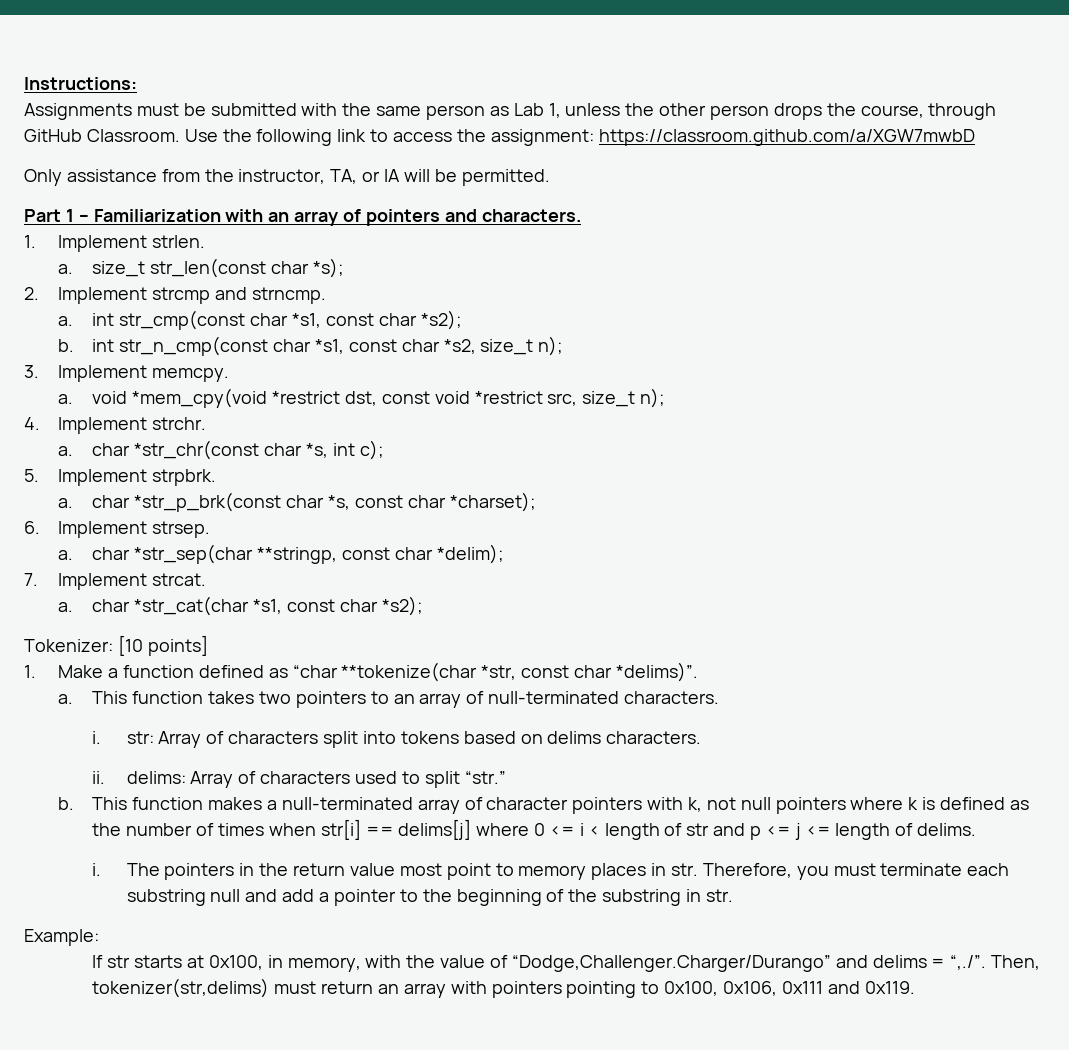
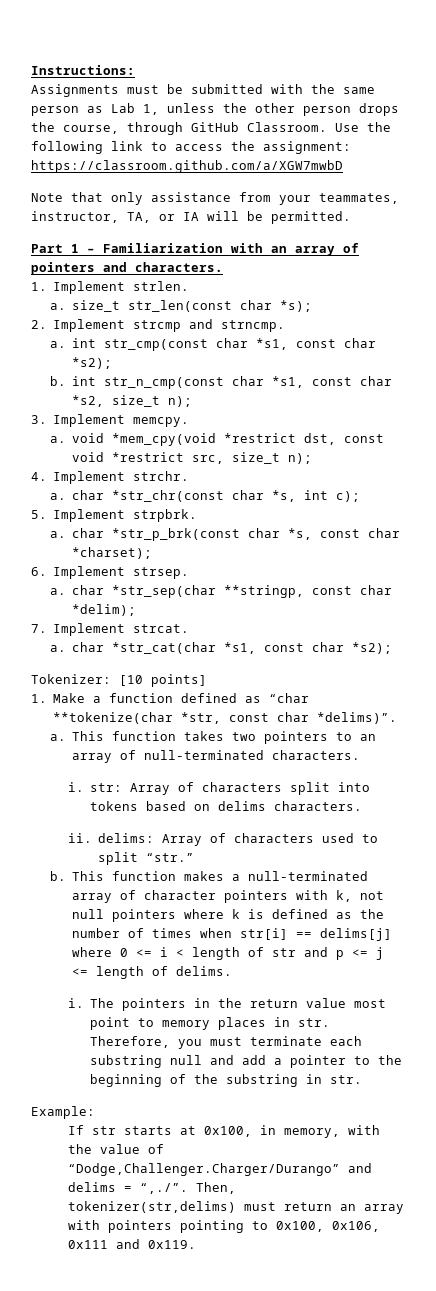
[24,169,234,186] Only assistance from the -> [31,192,399,205] Note that only assistance from your teammates,

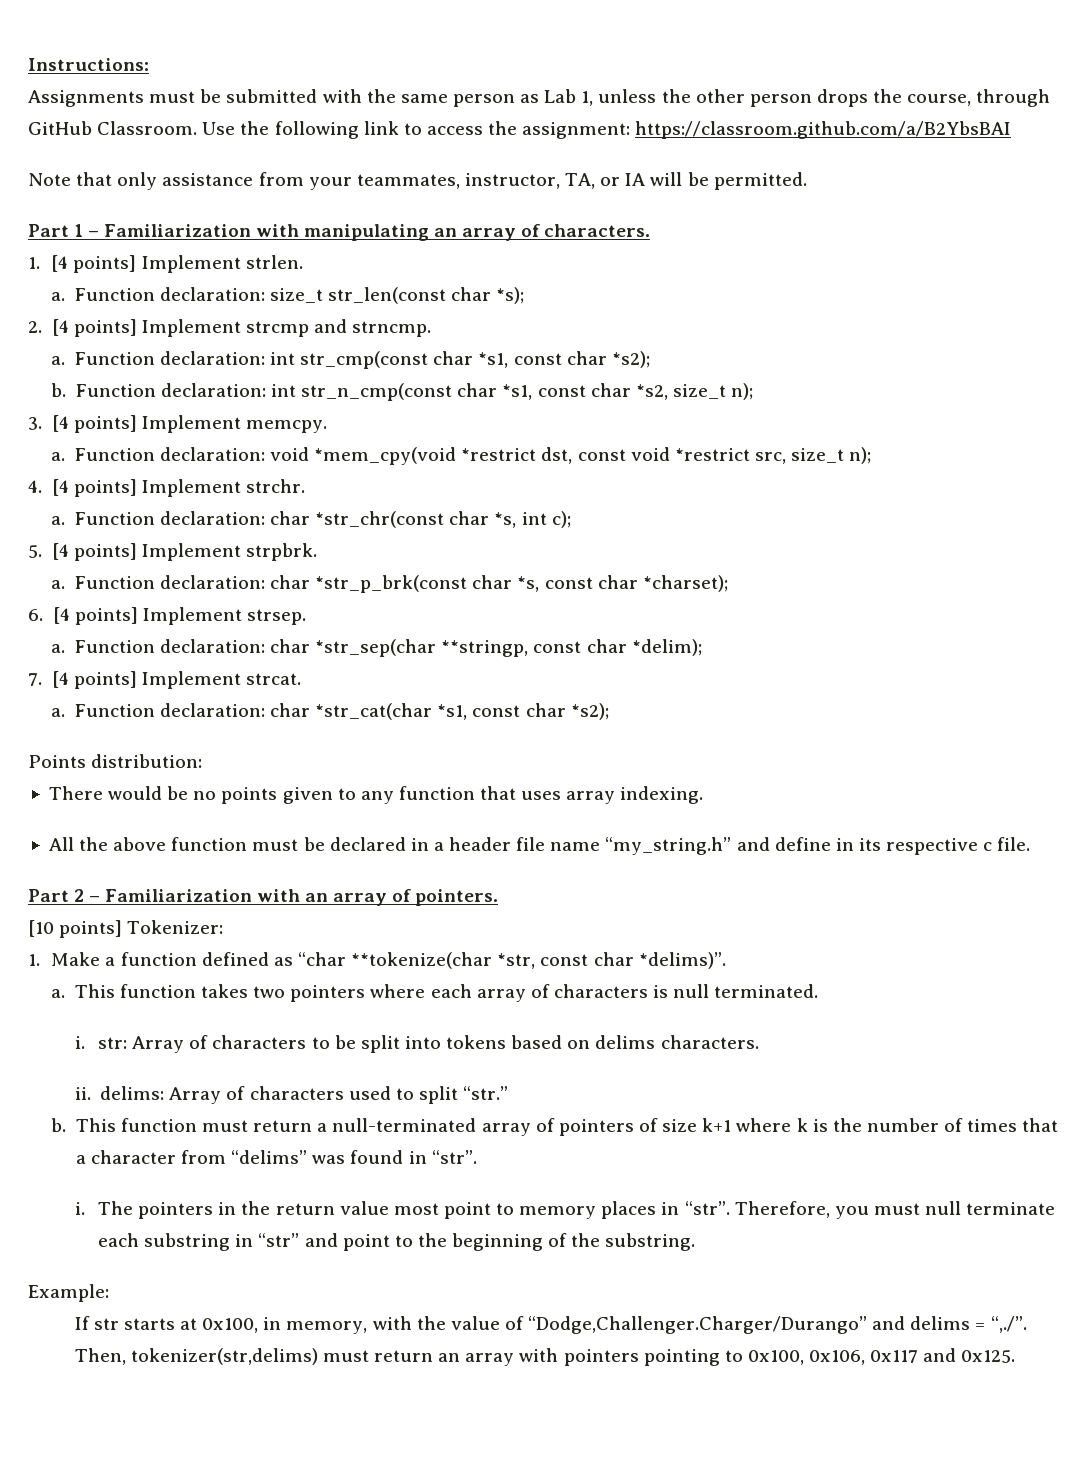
[31,160,343,173] https://classroom.github.com/a/XGW7mwbD -> [635,121,1012,139] https://classroom.github.com/a/B2YbsBAI
[271,243,359,256] [31,262,127,275] an array of pointers and -> [303,224,541,241] manipulating an array of
(47, 286) none -> [51,255,137,273] [4 points]
(66, 306) none -> [74,287,265,301] Function declaration:
(47, 324) none -> [51,319,137,337] [4 points]
(66, 344) none -> [74,351,265,365] Function declaration:
(66, 381) none -> [75,383,266,397] Function declaration:
(47, 419) none -> [51,415,137,433] [4 points]
(66, 439) none -> [74,447,265,461] Function declaration:
(47, 476) none -> [51,479,137,497] [4 points]
(66, 496) none -> [74,511,265,525] Function declaration:
(47, 514) none -> [51,543,137,561] [4 points]
(66, 534) none -> [74,575,265,589] Function declaration:
(47, 571) none -> [52,607,138,625] [4 points]
(66, 591) none -> [74,639,265,653] Function declaration:
(47, 628) none -> [51,671,137,689] [4 points]
(66, 648) none -> [74,703,265,717] Function declaration:
[31,674,111,684] Tokenizer: -> [28,754,203,768] [48,786,704,804] [48,837,1031,855] [28,889,499,906] Points distribution: // There would be no points given to any function that uses array indexing. // All the above function must be declared in a header file name “my_string.h” and define in its respective c file. // Part 2 – Familiarization with an array of pointers. //
(207, 680) none -> [127,920,224,934] Tokenizer:
[335,732,376,741] [71,750,360,763] to an array of null-terminated characters. -> [370,984,819,1002] where each array of characters is null terminated.
(283, 787) none -> [311,1035,356,1049] to be
[183,871,224,881] makes -> [202,1120,313,1132] must return
[143,890,384,903] [71,909,176,922] character pointers with k, not null pointers -> [558,1118,732,1136] pointers of size k+1
[271,909,352,919] defined as -> (828, 1125) none
[199,928,392,941] [71,947,384,960] [71,966,232,979] when str[i] == delims[j] where 0 <= i < length of str and p <= j <= length of delims. -> [1022,1118,1059,1132] [75,1150,477,1164] that a character from “delims” was found in “str”.
[298,1018,331,1027] str. -> [684,1201,730,1215] “str”.
(243, 1041) none -> [925,1201,962,1215] null
[170,1055,347,1068] null and add a pointer -> [235,1233,390,1251] in “str” and point
[226,1074,363,1087] substring in str. -> [605,1233,696,1251] substring.
[68,1239,197,1249] 0x111 and 0x119. -> [870,1348,1016,1363] 0x117 and 0x125.

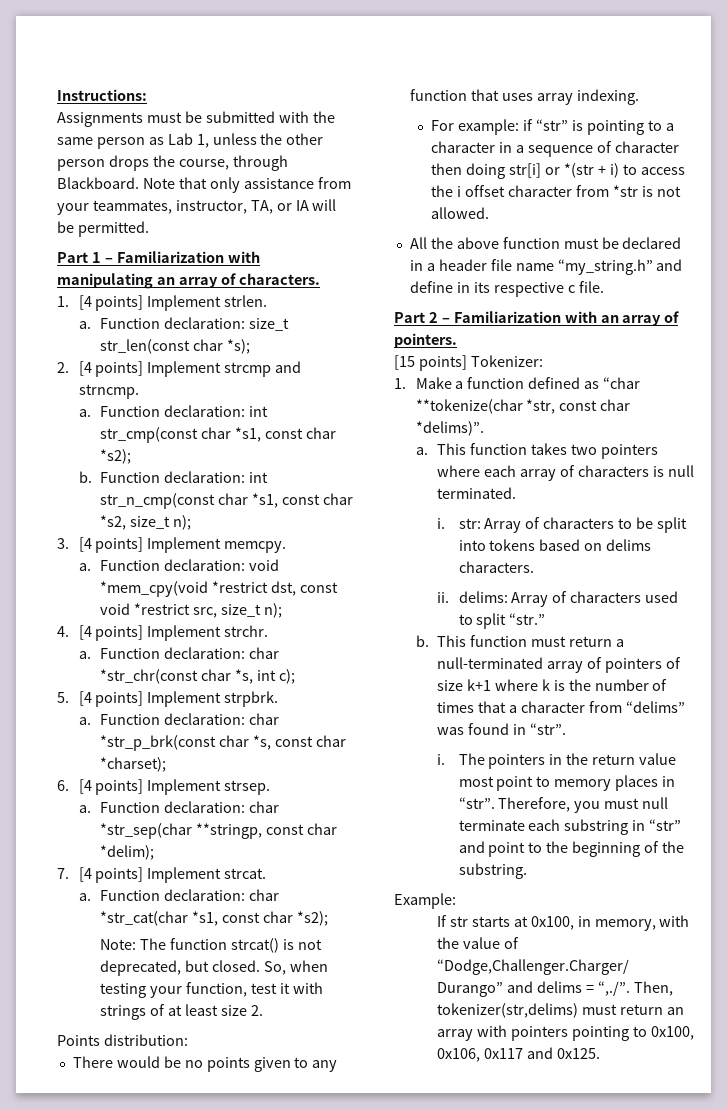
[28,121,1012,139] GitHub Classroom. Use the following link to access the assignment: https://classroom.github.com/a/B2YbsBAI // -> [57,177,139,189] Blackboard.
(609, 711) none -> [100,938,322,953] [100,960,328,976] [100,982,323,998] [100,1004,263,1020] // Note: The function strcat() is not deprecated, but closed. So, when testing your function, test it with strings of at least size 2.
(704, 795) none -> [431,119,674,135] [431,141,680,157] [431,163,685,179] [431,185,681,197] [431,207,490,219] // For example: if “str” is pointing to a character in a sequence of character then doing str[i] or *(str + i) to access the i offset character from *str is not allowed.
[28,920,54,937] [10 -> [394,355,415,370] [15

